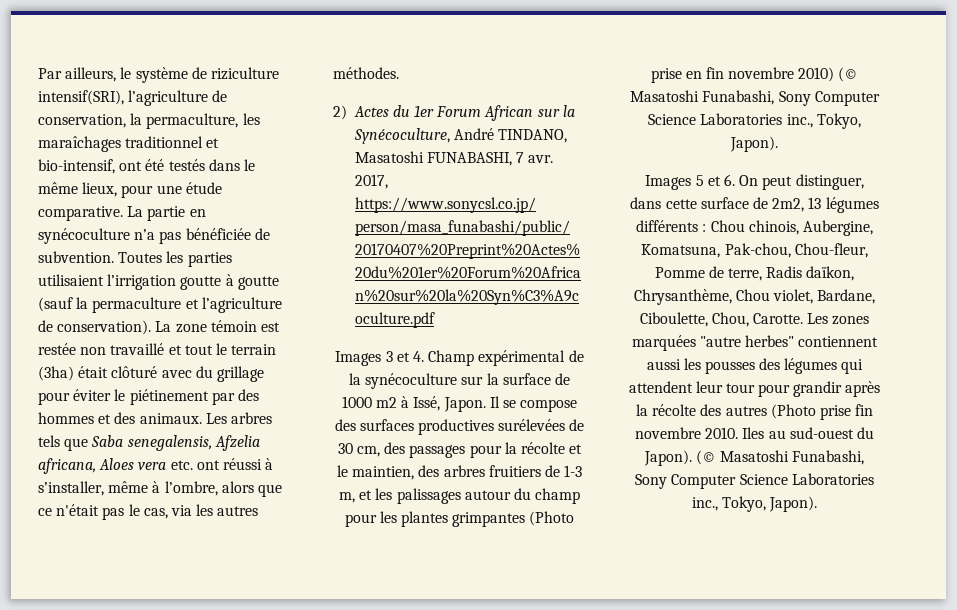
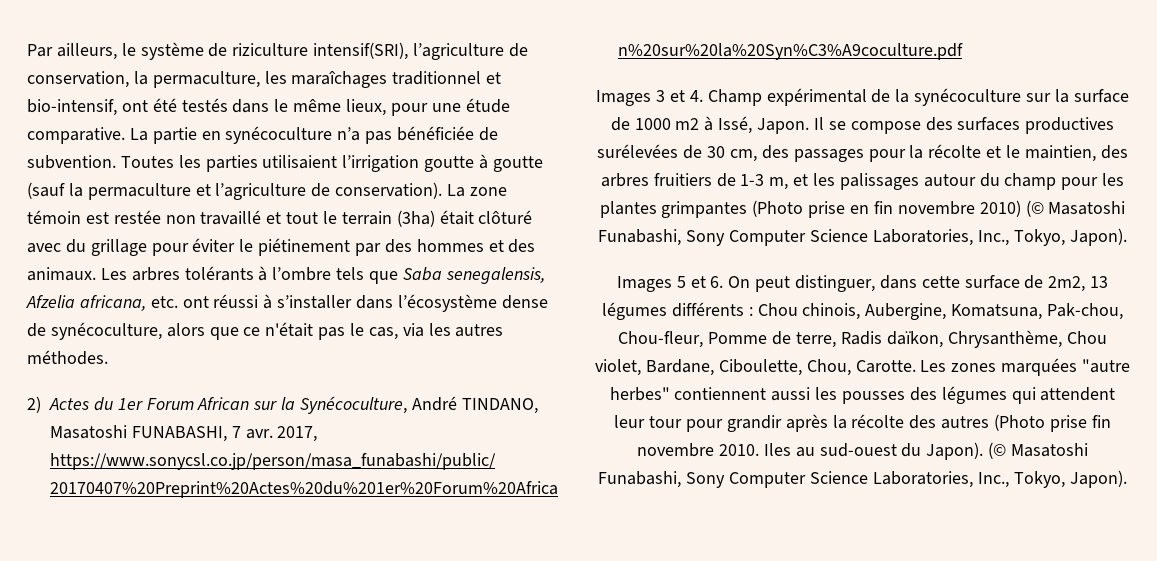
(272, 418) none -> [184,266,332,281] tolérants à l’ombre
[99,458,167,470] Aloes vera -> (146, 303) none
[38,481,218,496] s’installer, même à l’ombre, -> [277,294,548,312] [27,322,162,340] s’installer dans l’écosystème dense de synécoculture,
[700,113,813,128] Laboratories inc., -> [872,229,1009,246] Laboratories, Inc.,
[791,473,874,485] [691,497,718,511] Laboratories inc., -> [872,471,1009,488] Laboratories, Inc.,

